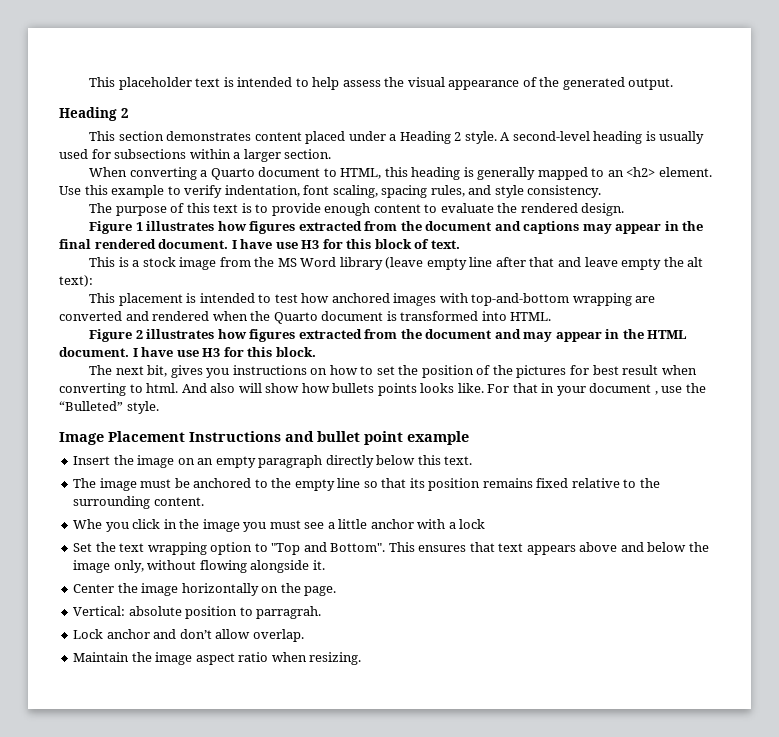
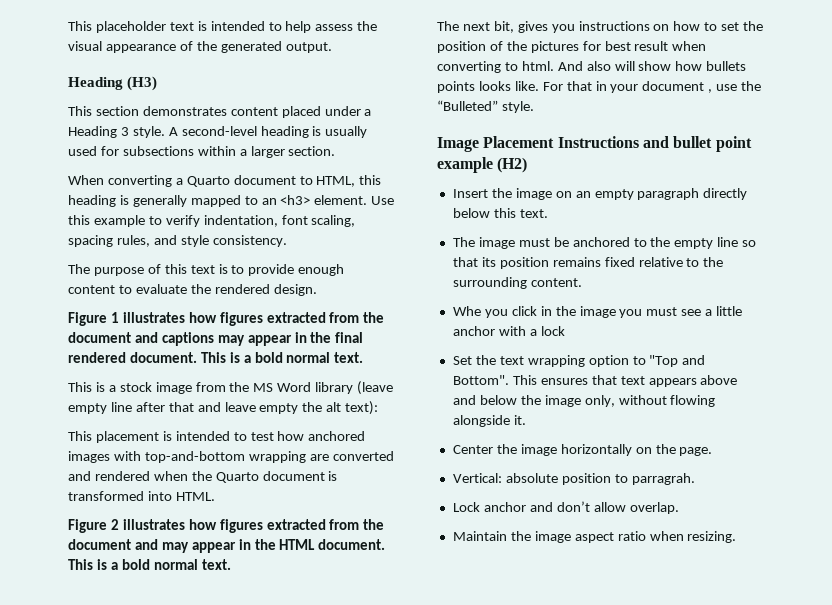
[121,108,129,118] 2 -> [127,76,158,91] (H3)
[454,132,462,141] 2 -> [120,127,129,136] 3
[626,167,656,177] <h2> -> [280,195,311,205] <h3>
[231,239,430,249] I have use H3 for this block of -> [200,352,331,363] This is a bold normal
[132,347,316,357] I have use H3 for this block. -> [68,559,231,570] This is a bold normal text.
(469, 438) none -> [497,157,528,173] (H2)

